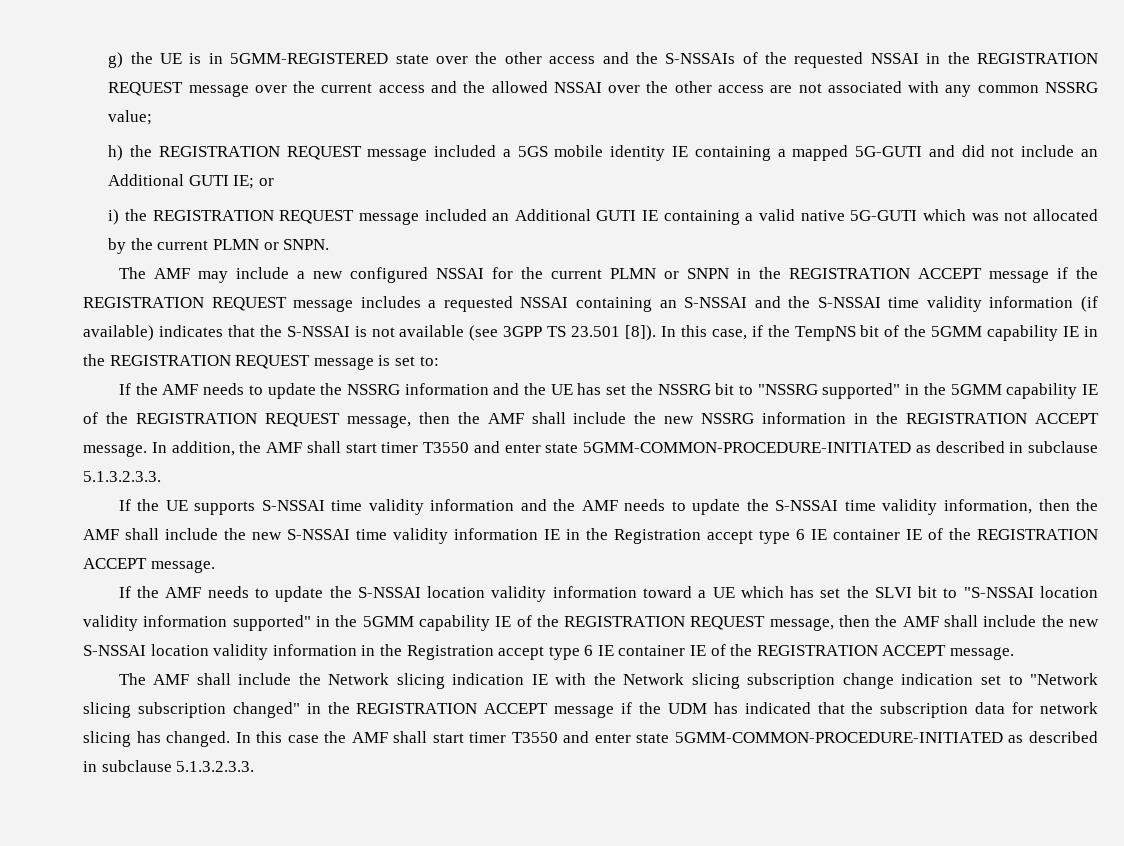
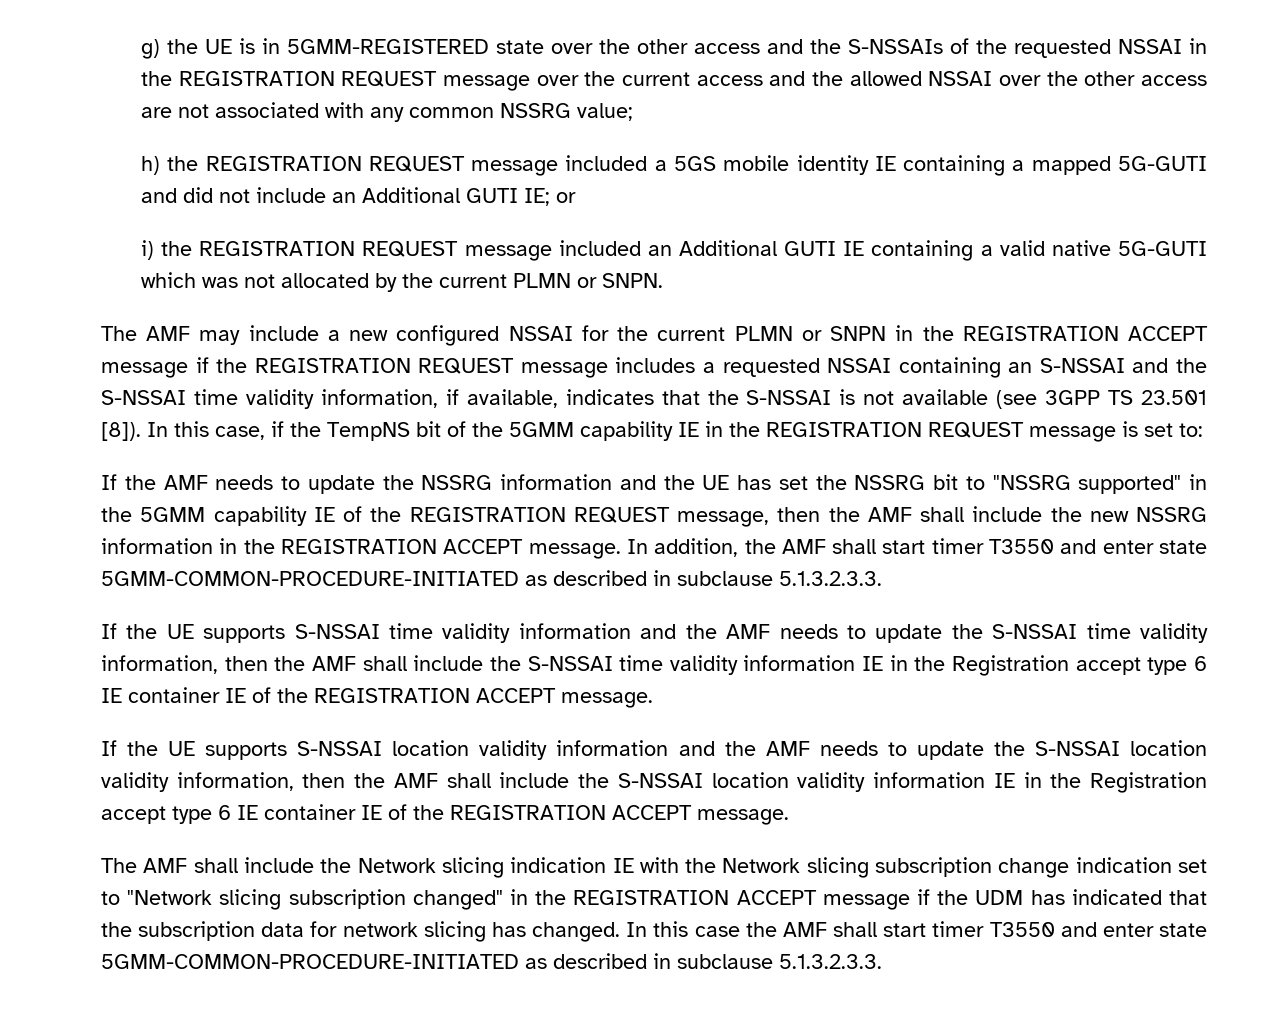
[989,296,1098,312] [83,325,154,341] information (if available) -> [320,389,558,408] information, if available,
[252,532,282,540] new -> (521, 663) none
(160, 592) none -> [168,740,756,760] UE supports S-NSSAI location validity information and the
[552,586,1099,598] [83,615,1099,631] [83,644,357,660] information toward a UE which has set the SLVI bit to "S-NSSAI location validity information supported" in the 5GMM capability IE of the REGISTRATION REQUEST message, then the AMF shall include the new S-NSSAI location validity information -> [176,772,1015,792] information, then the AMF shall include the S-NSSAI location validity information IE

